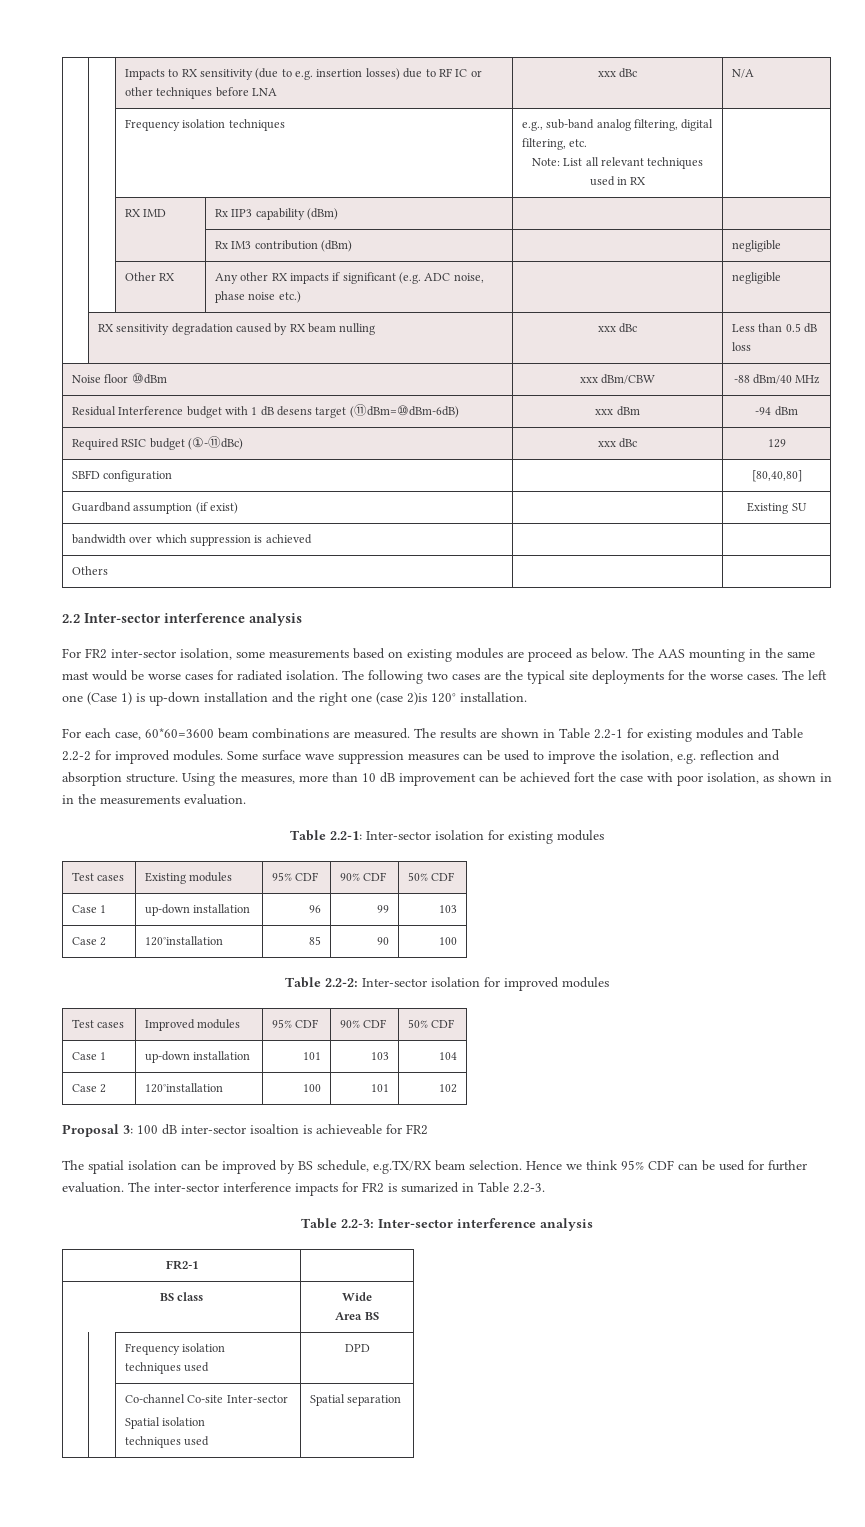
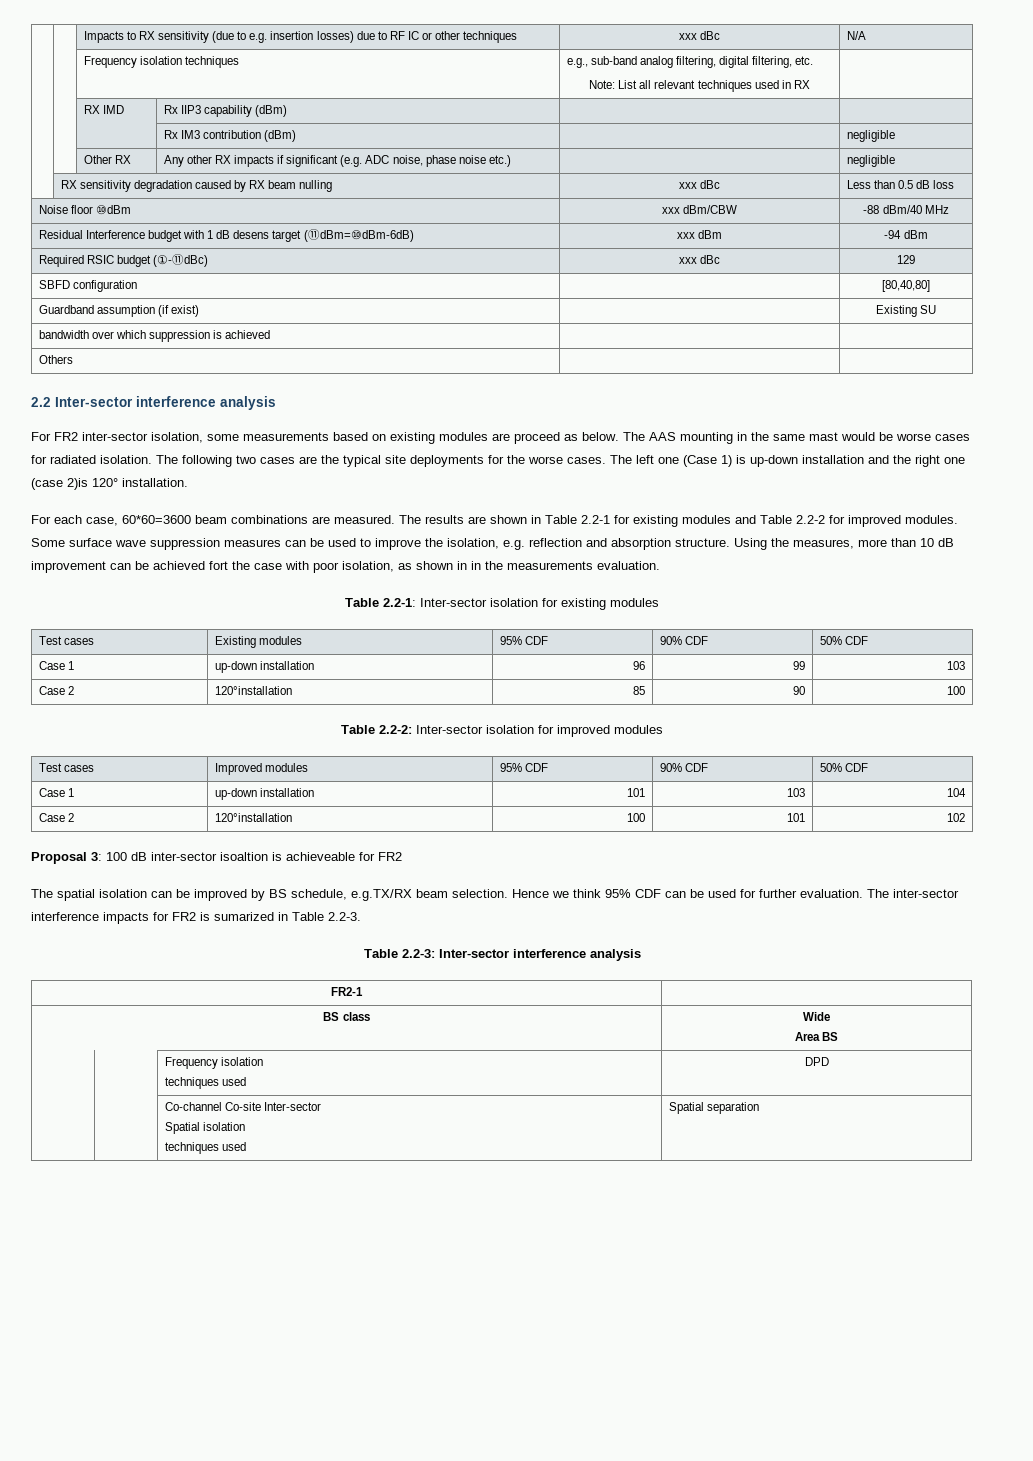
[215,87,277,97] before LNA -> (518, 37) none

